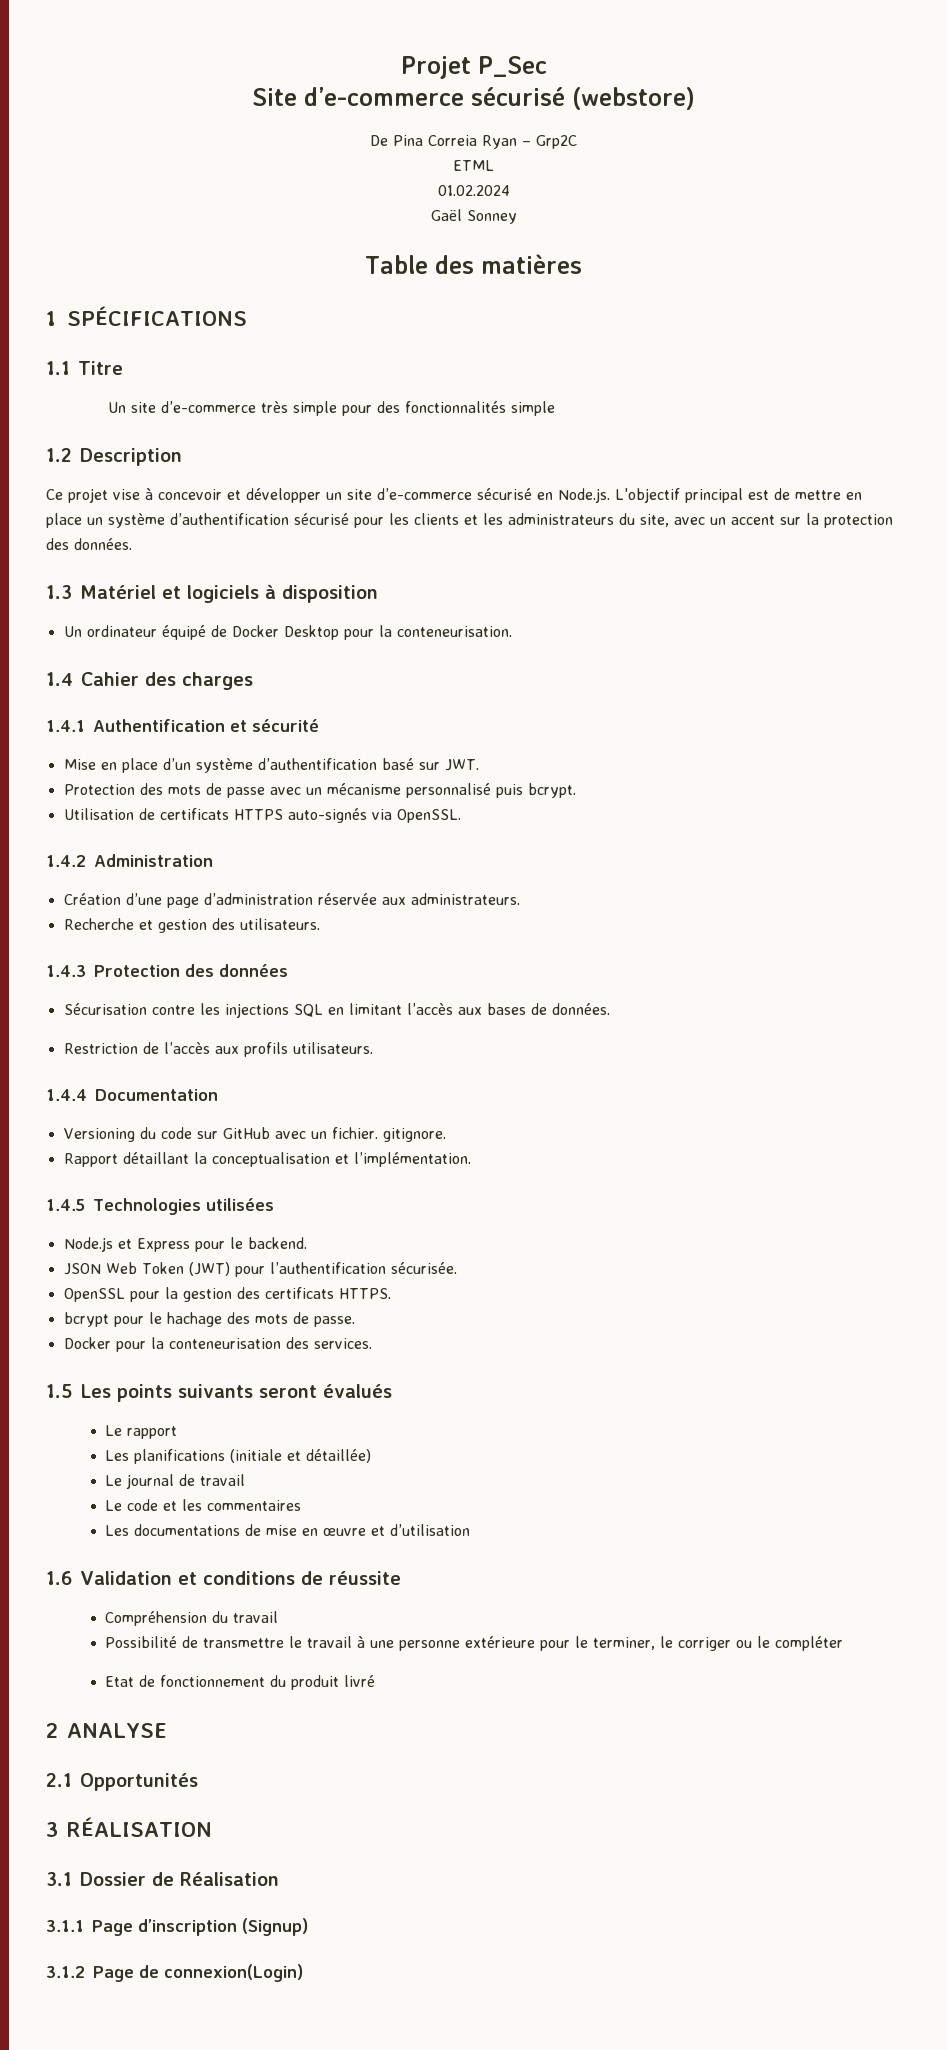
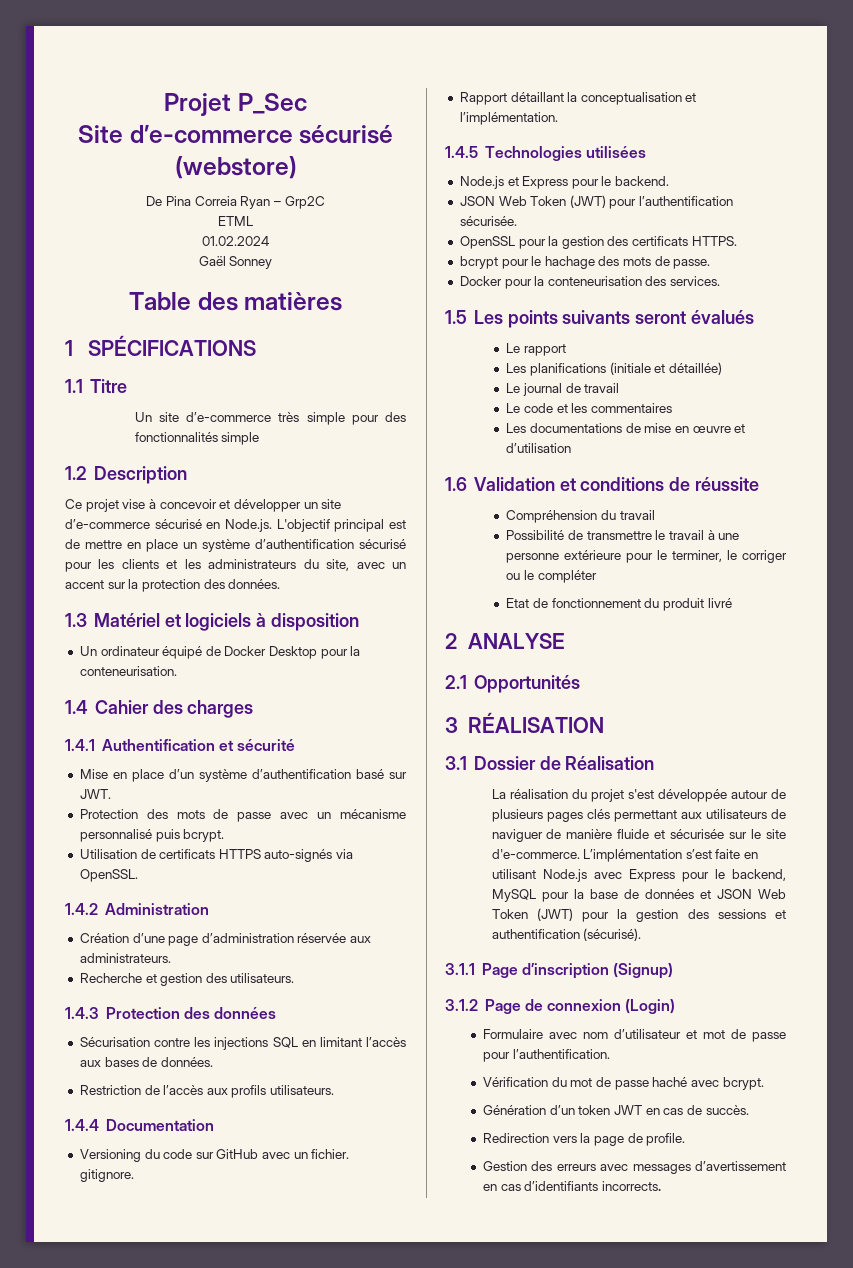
(279, 1879) none -> [491,789,786,802] [491,809,786,822] [491,829,786,842] [491,849,759,862] [491,869,786,882] [491,889,786,902] [491,908,786,922] [491,928,642,941] // La réalisation du projet s'est développée autour de plusieurs pages clés permettant aux utilisateurs de naviguer de manière fluide et sécurisée sur le site d'e-commerce. L’implémentation s’est faite en utilisant Node.js avec Express pour le backend, MySQL pour la base de données et JSON Web Token (JWT) pour la gestion des sessions et authentification (sécurisé).
[164,1964,303,1982] connexion(Login) -> [547,999,676,1014] [483,1029,786,1042] [483,1049,610,1062] [483,1077,764,1090] [483,1105,749,1115] [483,1133,686,1146] [483,1161,786,1174] [483,1181,662,1191] connexion (Login) // Formulaire avec nom d’utilisateur et mot de passe pour l’authentification. // Vérification du mot de passe haché avec bcrypt. // Génération d’un token JWT en cas de succès. // Redirection vers la page de profile. // Gestion des erreurs avec messages d’avertissement en cas d’identifiants incorrects.

